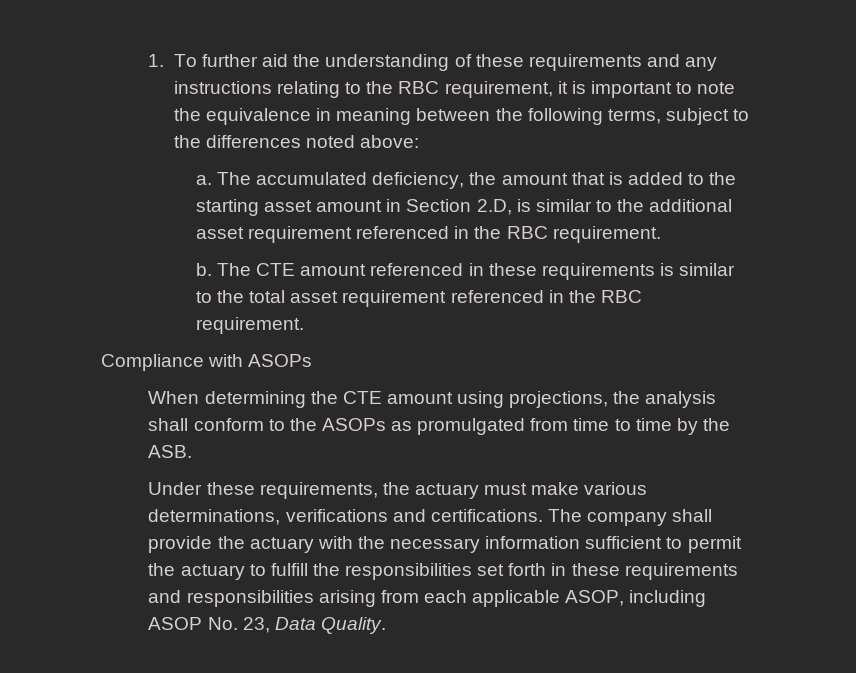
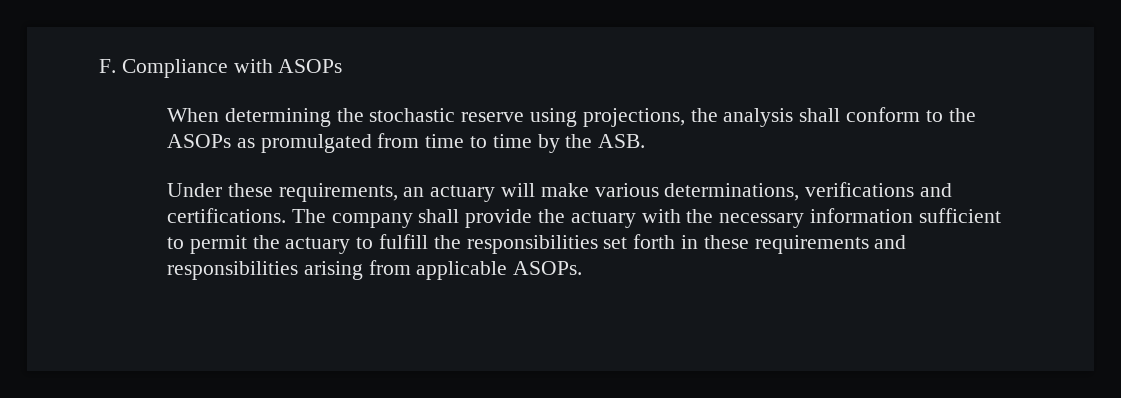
[148,54,718,71] [173,81,736,98] [173,108,750,125] [173,135,420,148] [195,172,737,189] [195,199,733,216] [195,226,661,243] [195,263,736,280] [195,290,642,307] [195,317,304,334] 1. To further aid the understanding of these requirements and any instructions relating to the RBC requirement, it is important to note the equivalence in meaning between the following terms, subject to the differences noted above: // a. The accumulated deficiency, the amount that is added to the starting asset amount in Section 2.D, is similar to the additional asset requirement referenced in the RBC requirement. // b. The CTE amount referenced in these requirements is similar to the total asset requirement referenced in the RBC requirement. // -> [99,59,116,73] F.
[342,391,453,404] CTE amount -> [369,108,525,122] stochastic reserve
[382,482,528,499] the actuary must -> [403,183,535,202] an actuary will
[423,590,707,607] [148,617,386,634] each applicable ASOP, including ASOP No. 23, Data Quality. -> [416,261,583,280] applicable ASOPs.

